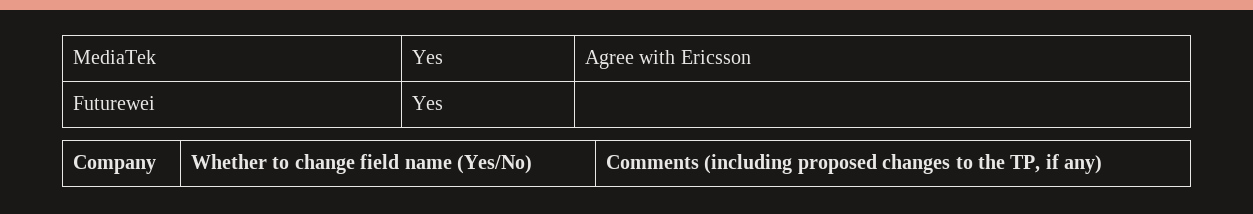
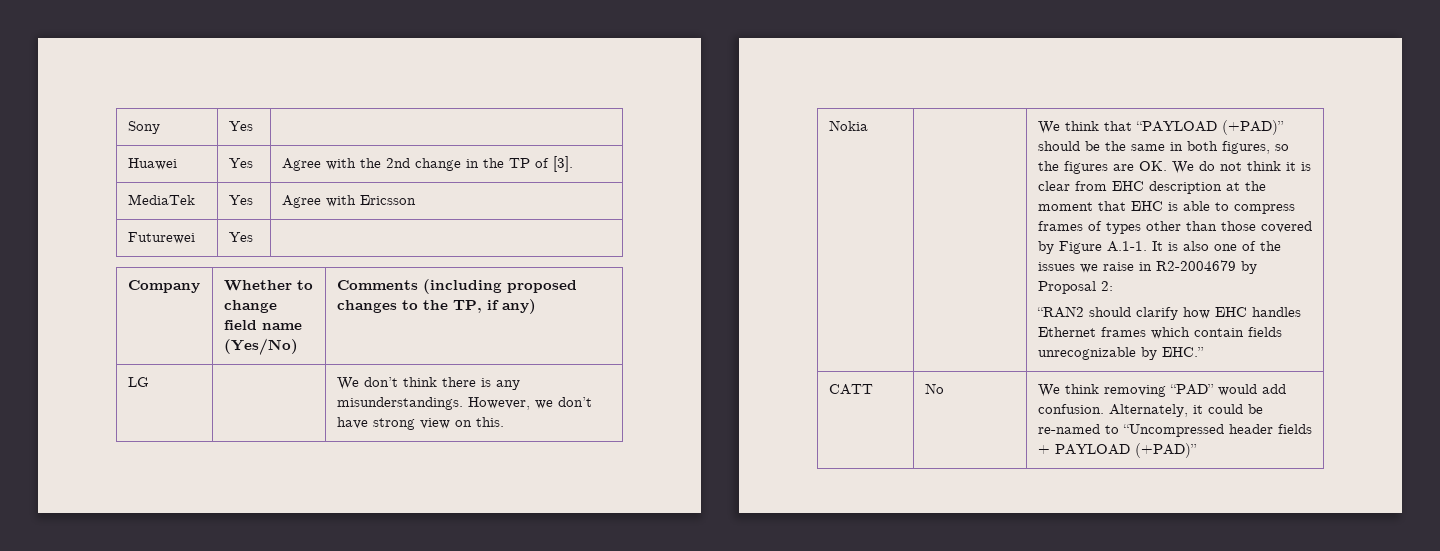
(72, 57) none -> [127,121,160,134] [228,121,253,131] [127,158,177,170] [228,158,253,168] [281,156,573,172] Sony | Yes | // Huawei | Yes | Agree with the 2nd change in the TP of [3]. //
(1103, 164) none -> [127,377,149,387] [336,377,520,390] [336,397,592,410] [336,417,504,430] [828,120,868,131] [1037,120,1284,135] [1037,141,1289,154] [1037,161,1311,174] [1037,181,1266,194] [1037,201,1295,214] [1037,221,1312,234] [1037,241,1281,254] [1037,260,1257,274] [1037,281,1113,294] [1036,306,1301,320] [1037,327,1282,339] [1037,347,1204,360] [828,384,873,395] [924,383,944,394] [1037,384,1286,397] [1037,404,1263,417] [1037,424,1312,437] [1037,443,1197,458] // LG | | We don’t think there is any misunderstandings. However, we don’t have strong view on this. // Nokia | | We think that “PAYLOAD (+PAD)” should be the same in both figures, so the figures are OK. We do not think it is clear from EHC description at the moment that EHC is able to compress frames of types other than those covered by Figure A.1-1. It is also one of the issues we raise in R2-2004679 by Proposal 2: // “RAN2 should clarify how EHC handles Ethernet frames which contain fields unrecognizable by EHC.” // CATT | No | We think removing “PAD” would add confusion. Alternately, it could be re-named to “Uncompressed header fields + PAYLOAD (+PAD)”

